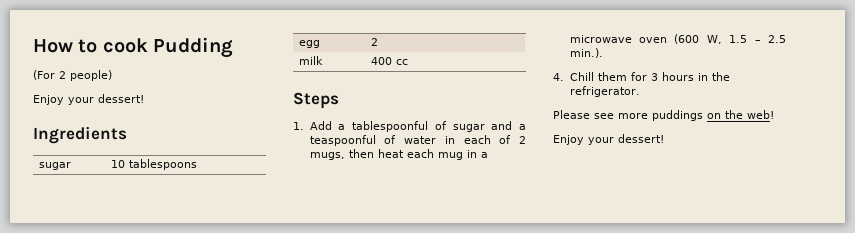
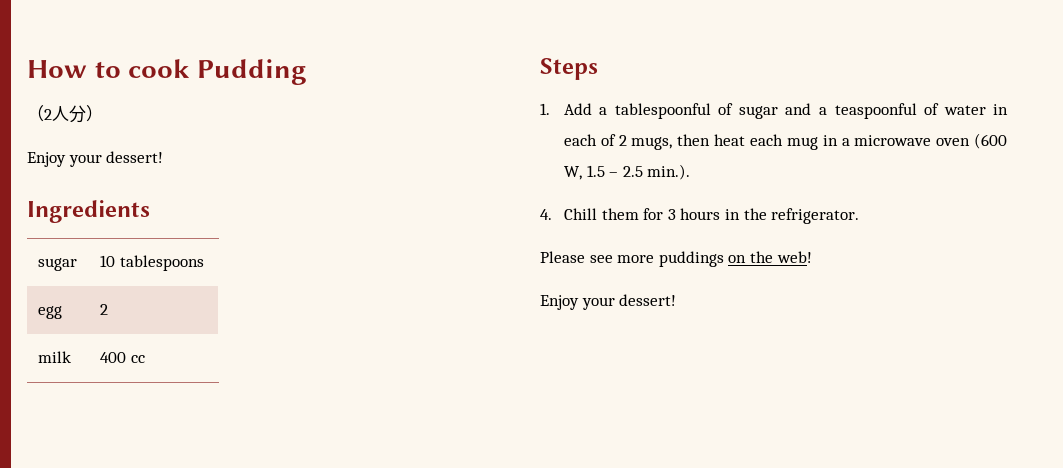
[33,70,112,81] (For 2 people) -> [27,105,103,123] （2人分）

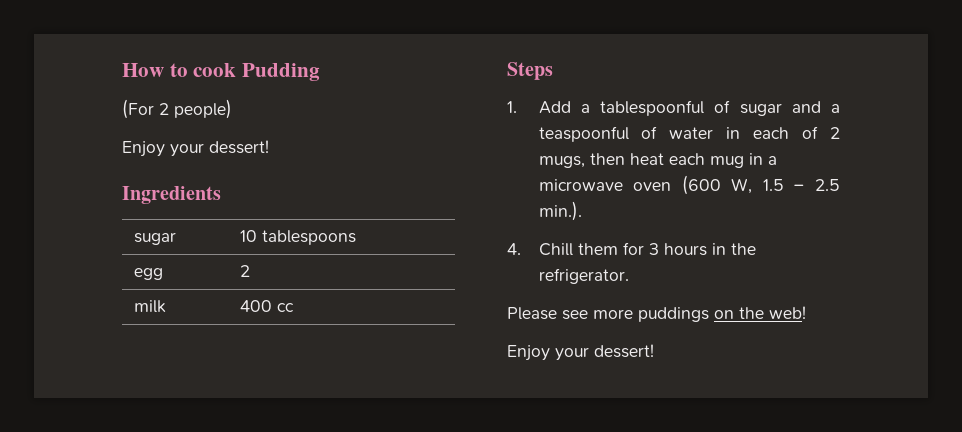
[27,105,103,123] （2人分） -> [122,99,232,119] (For 2 people)

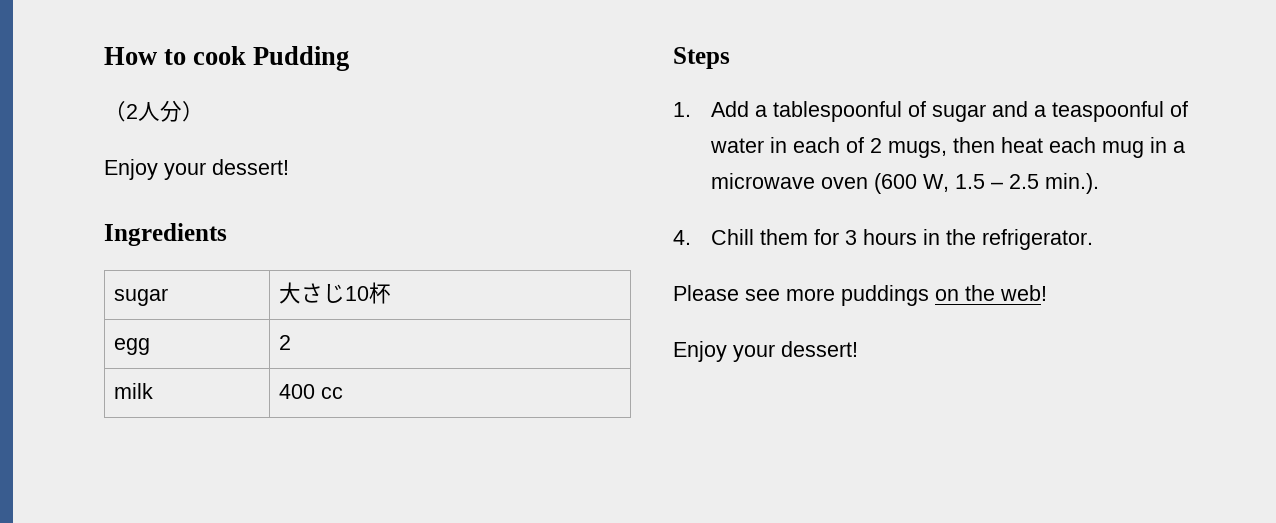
[122,99,232,119] (For 2 people) -> [104,100,204,122] （2人分）
[240,230,357,245] 10 tablespoons -> [279,282,392,304] 大さじ10杯

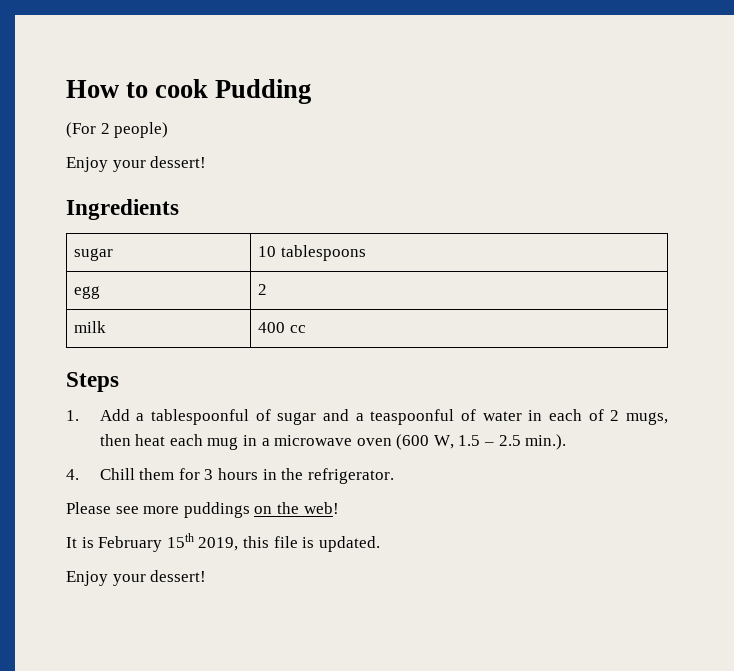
[104,100,204,122] （2人分） -> [66,122,169,138] (For 2 people)
[279,282,392,304] 大さじ10杯 -> [257,245,366,261] 10 tablespoons
(1047, 293) none -> [66,533,380,552] // It is February 15th 2019, this file is updated.

